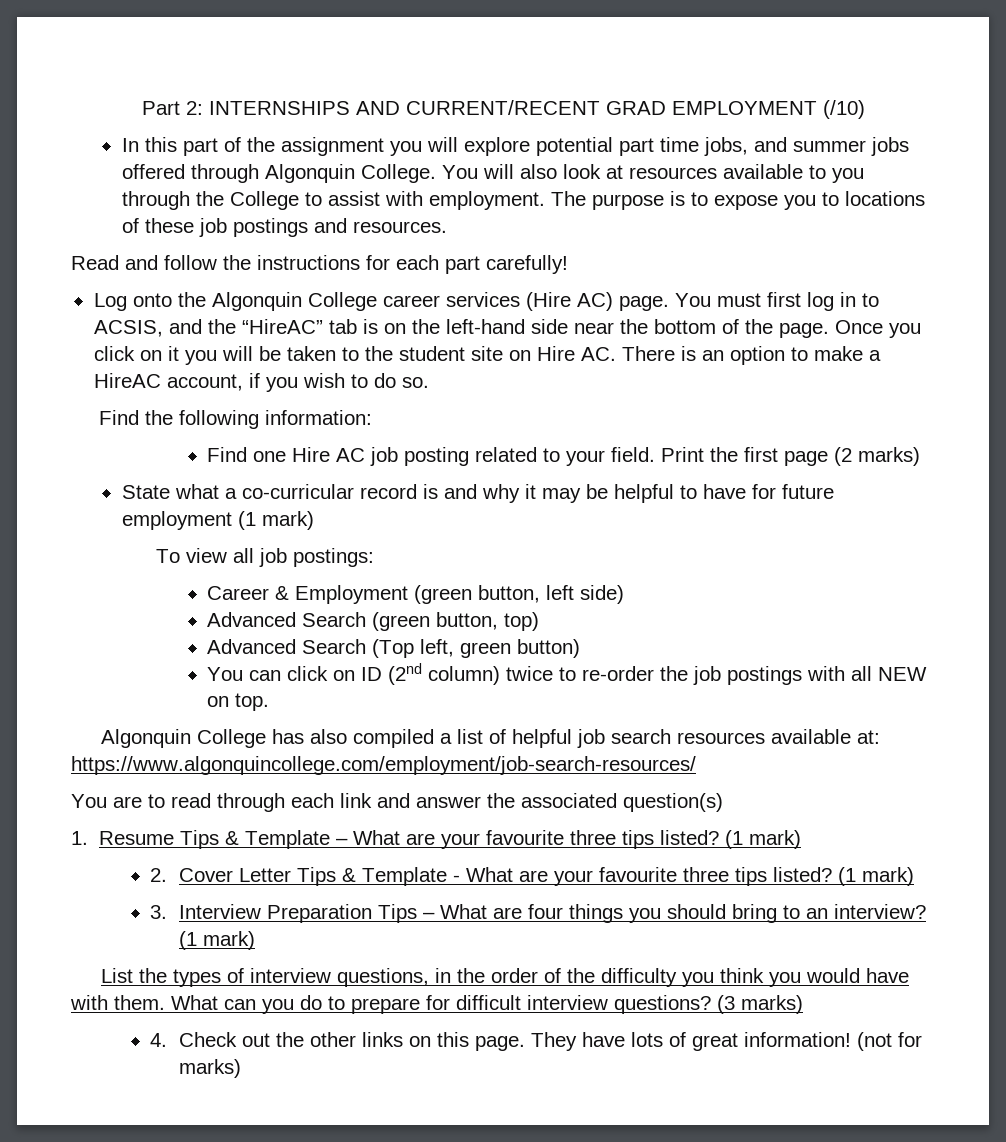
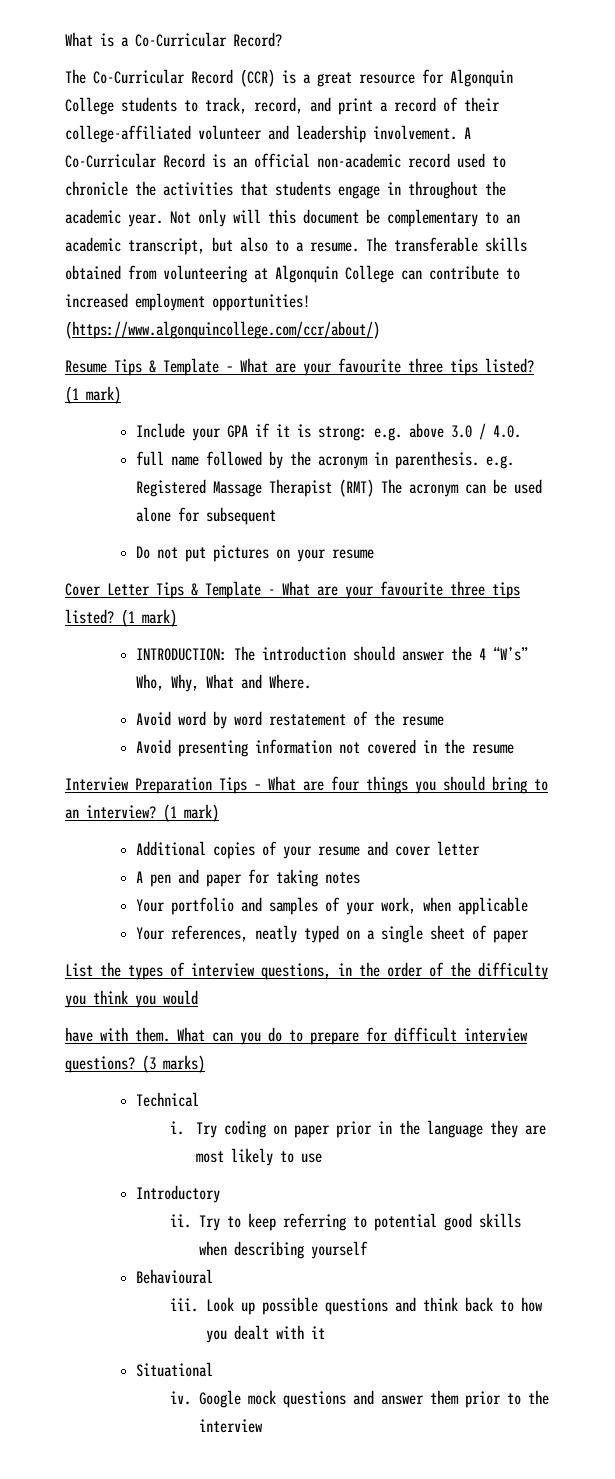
[141,100,865,119] [121,137,909,156] [121,164,864,183] [121,191,925,210] [121,218,447,237] [71,255,568,274] [93,292,879,311] [93,319,921,338] [93,346,881,365] [93,373,429,392] [99,410,373,429] [207,447,921,466] [121,484,834,503] [121,511,314,530] [156,548,375,567] [207,585,625,604] [207,612,540,631] [207,639,581,658] [207,663,928,685] [207,693,270,711] [100,729,880,748] [71,756,696,775] [71,793,723,812] [71,831,88,845] Part 2: INTERNSHIPS AND CURRENT/RECENT GRAD EMPLOYMENT (/10) // In this part of the assignment you will explore potential part time jobs, and summer jobs offered through Algonquin College. You will also look at resources available to you through the College to assist with employment. The purpose is to expose you to locations of these job postings and resources. // Read and follow the instructions for each part carefully! // Log onto the Algonquin College career services (Hire AC) page. You must first log in to ACSIS, and the “HireAC” tab is on the left-hand side near the bottom of the page. Once you click on it you will be taken to the student site on Hire AC. There is an option to make a HireAC account, if you wish to do so. // Find the following information: // Find one Hire AC job posting related to your field. Print the first page (2 marks) // State what a co-curricular record is and why it may be helpful to have for future employment (1 mark) // To view all job postings: // Career & Employment (green button, left side) // Advanced Search (green button, top) // Advanced Search (Top left, green button) // You can click on ID (2nd column) twice to re-order the job postings with all NEW on top. // Algonquin College has also compiled a list of helpful job search resources available at: https://www.algonquincollege.com/employment/job-search-resources/ // You are to read through each link and answer the associated question(s) // 1. -> [65,32,282,47] [65,69,513,87] [65,97,500,115] [65,125,471,143] [65,153,506,168] [65,181,506,199] [65,209,520,227] [65,237,527,255] [65,265,520,283] [65,293,310,311] [65,321,380,339] What is a Co-Curricular Record? // The Co-Curricular Record (CCR) is a great resource for Algonquin College students to track, record, and print a record of their college-affiliated volunteer and leadership involvement. A Co-Curricular Record is an official non-academic record used to chronicle the activities that students engage in throughout the academic year. Not only will this document be complementary to an academic transcript, but also to a resume. The transferable skills obtained from volunteering at Algonquin College can contribute to increased employment opportunities! (https://www.algonquincollege.com/ccr/about/) //
[150,868,168,882] 2. -> [135,423,521,441] [135,451,514,469] [135,479,542,497] [135,507,276,525] [135,545,374,562] Include your GPA if it is strong: e.g. above 3.0 / 4.0. // full name followed by the acronym in parenthesis. e.g. Registered Massage Therapist (RMT) The acronym can be used alone for subsequent // Do not put pictures on your resume //
[150,905,168,919] 3. -> [135,646,528,661] [135,674,311,692] [135,711,444,729] [135,739,514,757] INTRODUCTION: The introduction should answer the 4 “W’s” Who, Why, What and Where. // Avoid word by word restatement of the resume // Avoid presenting information not covered in the resume //
(255, 940) none -> [135,841,480,859] [135,869,360,887] [135,897,528,915] [135,925,529,943] // Additional copies of your resume and cover letter // A pen and paper for taking notes // Your portfolio and samples of your work, when applicable // Your references, neatly typed on a single sheet of paper
(860, 975) none -> (198, 997) //
[150,1032,922,1051] [178,1059,241,1078] 4. Check out the other links on this page. They have lots of great information! (not for marks) -> [135,1092,199,1107] [169,1120,546,1138] [195,1148,322,1166] [135,1185,220,1203] [169,1213,521,1231] [198,1241,368,1259] [135,1269,213,1284] [169,1297,543,1315] [205,1325,325,1343] [135,1362,213,1377] [169,1390,549,1408] [198,1419,263,1433] Technical // i. Try coding on paper prior in the language they are most likely to use // Introductory // ii. Try to keep referring to potential good skills when describing yourself // Behavioural // iii. Look up possible questions and think back to how you dealt with it // Situational // iv. Google mock questions and answer them prior to the interview

